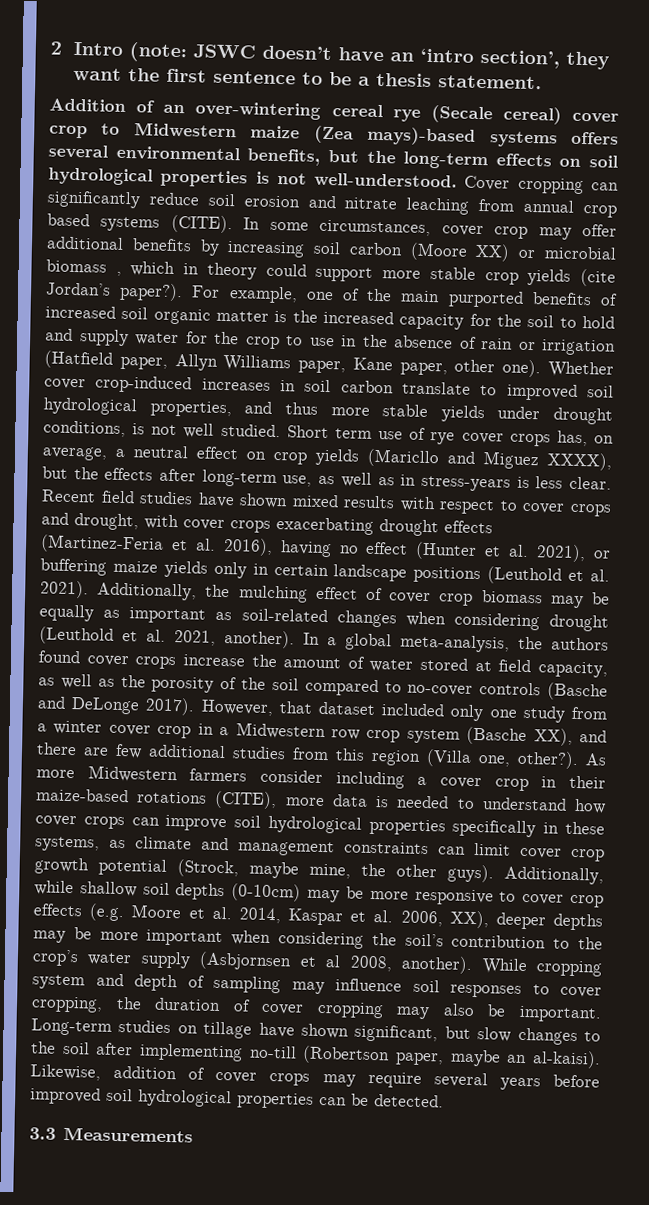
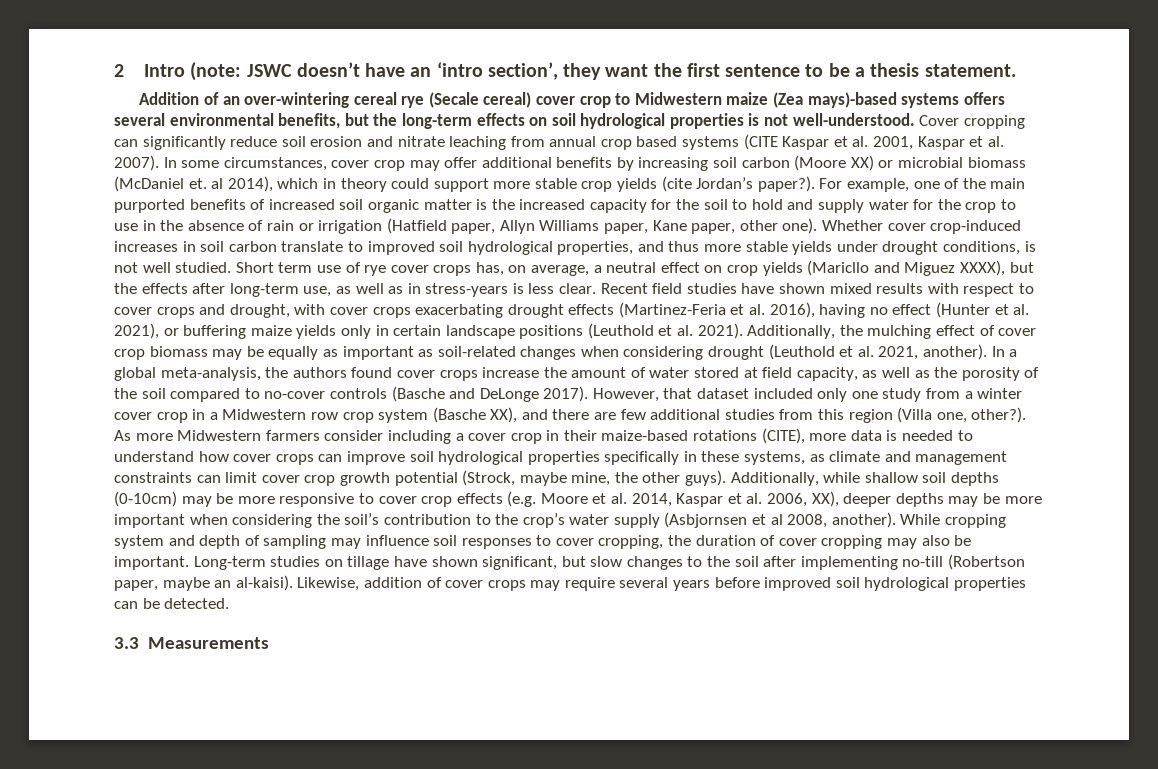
[170,214,233,234] (CITE). -> [743,134,1004,150] [114,155,159,171] (CITE Kaspar et al. 2001, Kaspar et al. 2007).
[115,271,122,276] , -> [114,176,273,192] (McDaniel et. al 2014),

